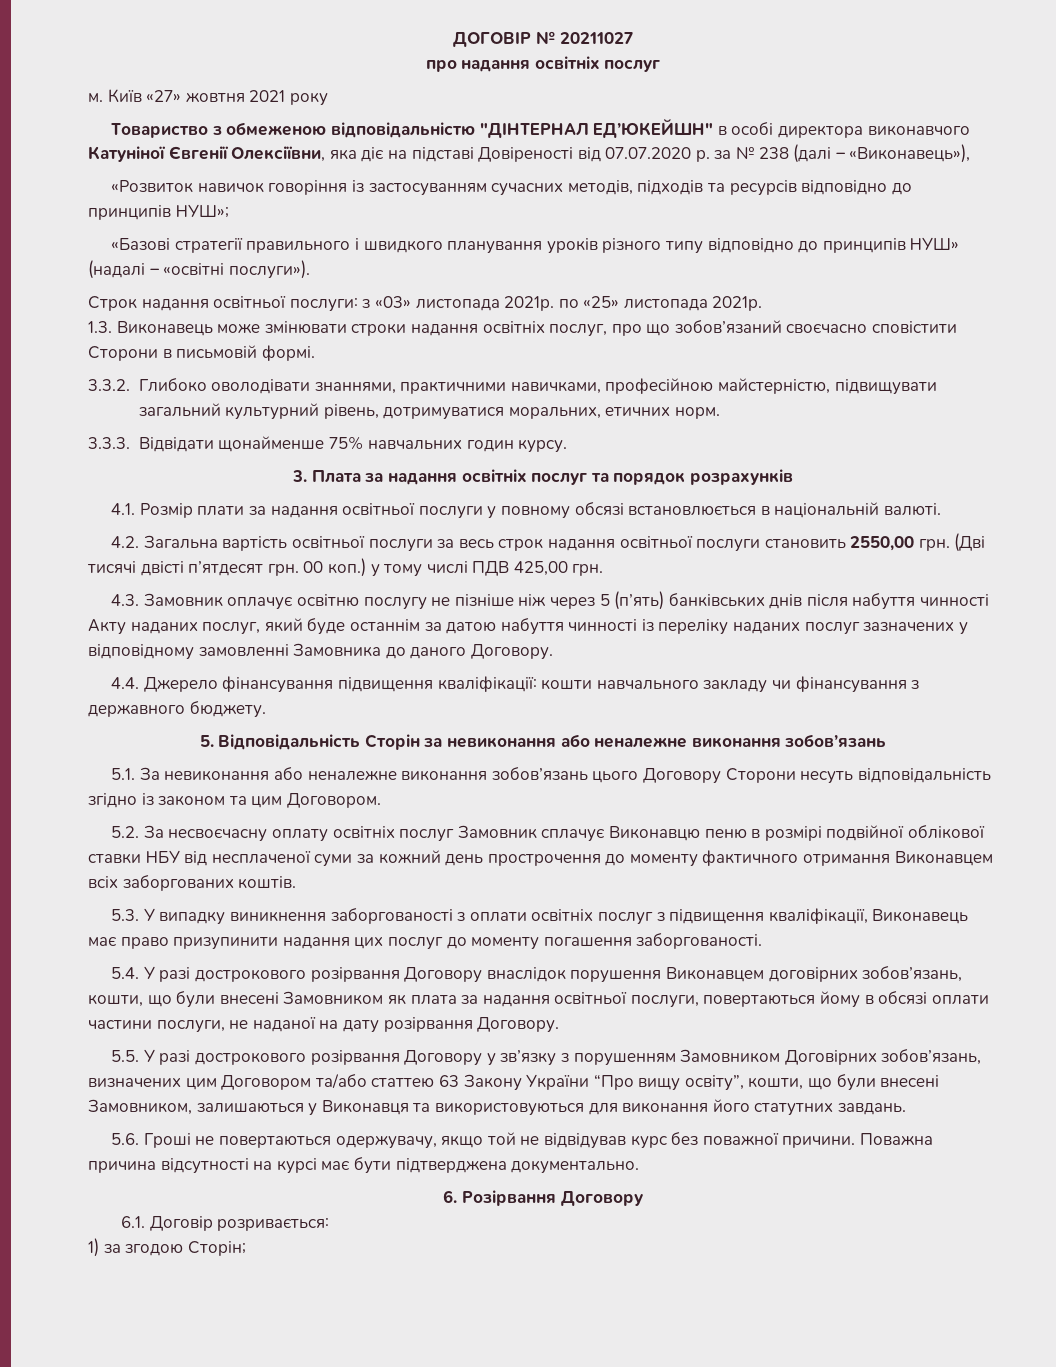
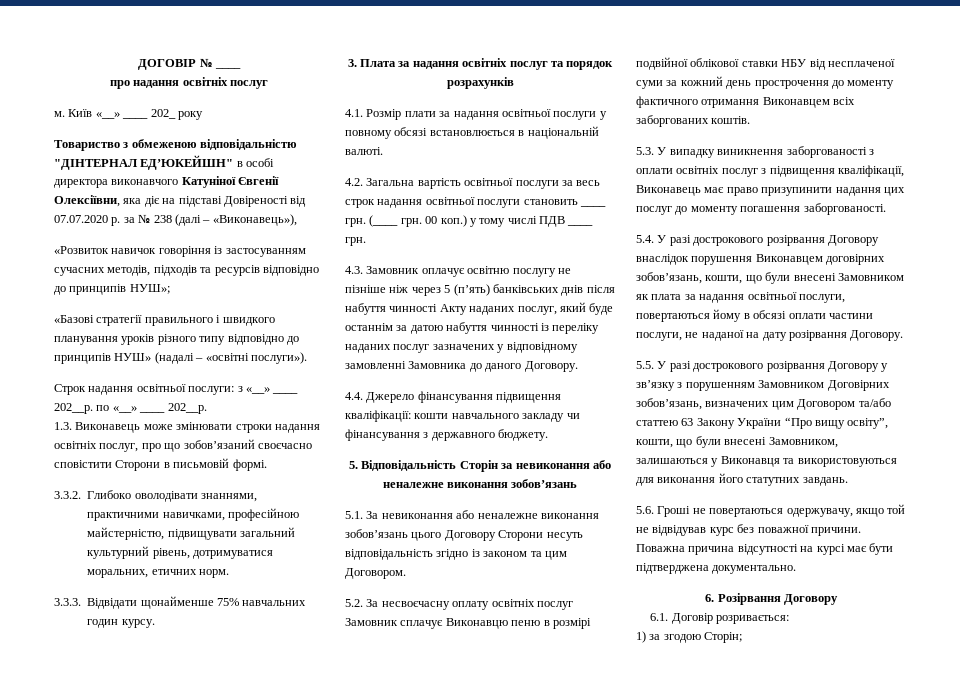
[559,32,633,44] 20211027 -> [214,67,241,69] ____
[146,90,286,103] «27» жовтня 2021 -> [95,109,176,119] «__» ____ 202_
[374,296,763,311] «03» листопада 2021р. по «25» листопада 2021р. -> [245,387,299,394] [54,403,207,414] «__» ____ 202__р. по «__» ____ 202__р.
[850,533,986,552] [87,561,264,576] 2550,00 грн. (Дві тисячі двісті п’ятдесят -> [579,205,606,207] [345,215,399,227] ____ грн. (____
[513,561,568,576] 425,00 -> [567,224,594,226] ____

